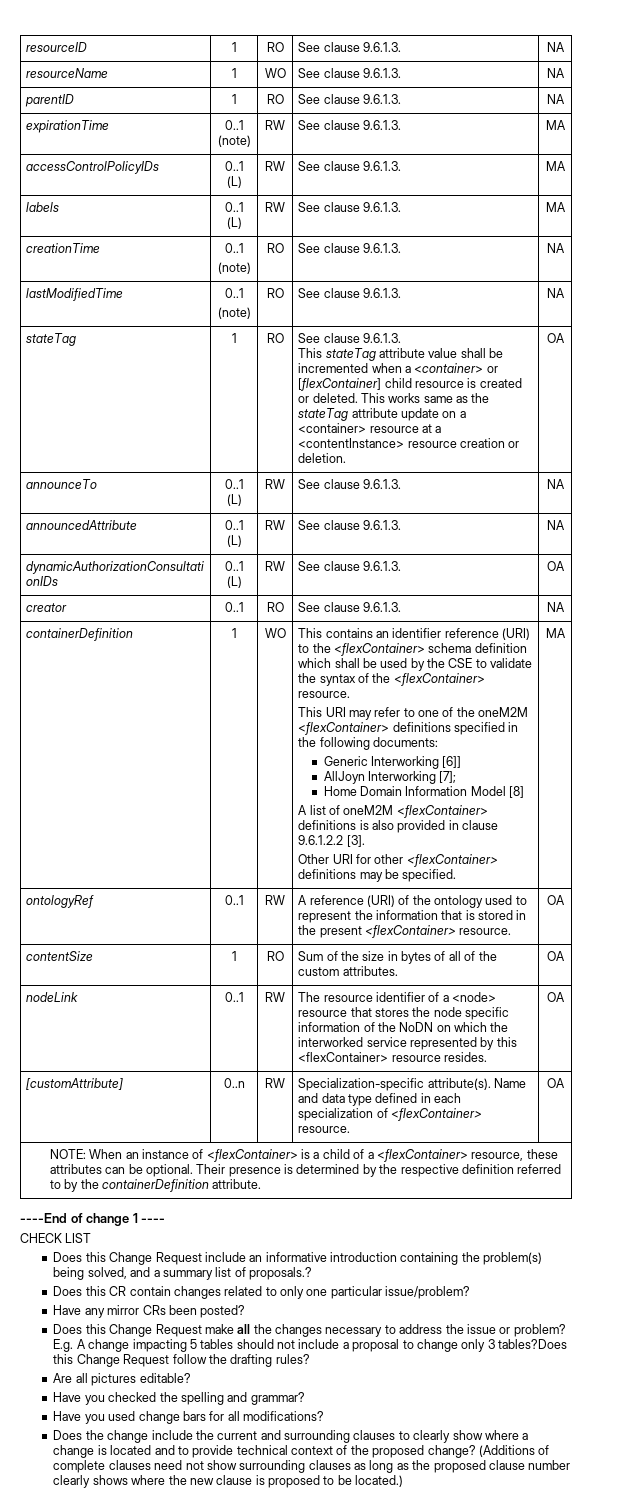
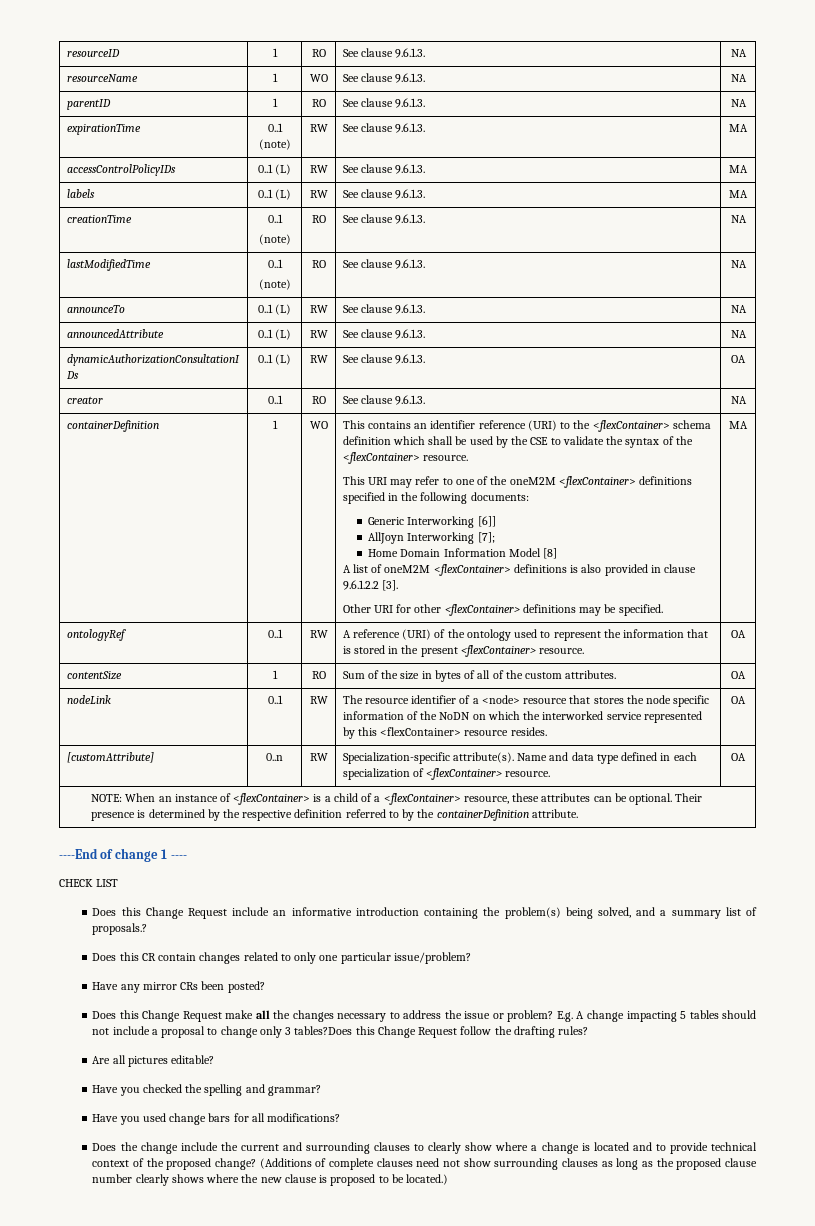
[26,333,77,346] [231,333,237,343] [266,333,284,343] [298,333,401,343] [298,348,504,361] [298,363,498,373] [298,378,522,391] [298,393,490,403] [298,408,466,421] [298,423,442,433] [298,438,520,448] [298,453,347,463] [546,333,565,343] // stateTag | 1 | RO | See clause 9.6.1.3. // This stateTag attribute value shall be incremented when a <container> or [flexContainer] child resource is created or deleted. This works same as the stateTag attribute update on a <container> resource at a <contentInstance> resource creation or deletion. | OA -> (747, 264) none

